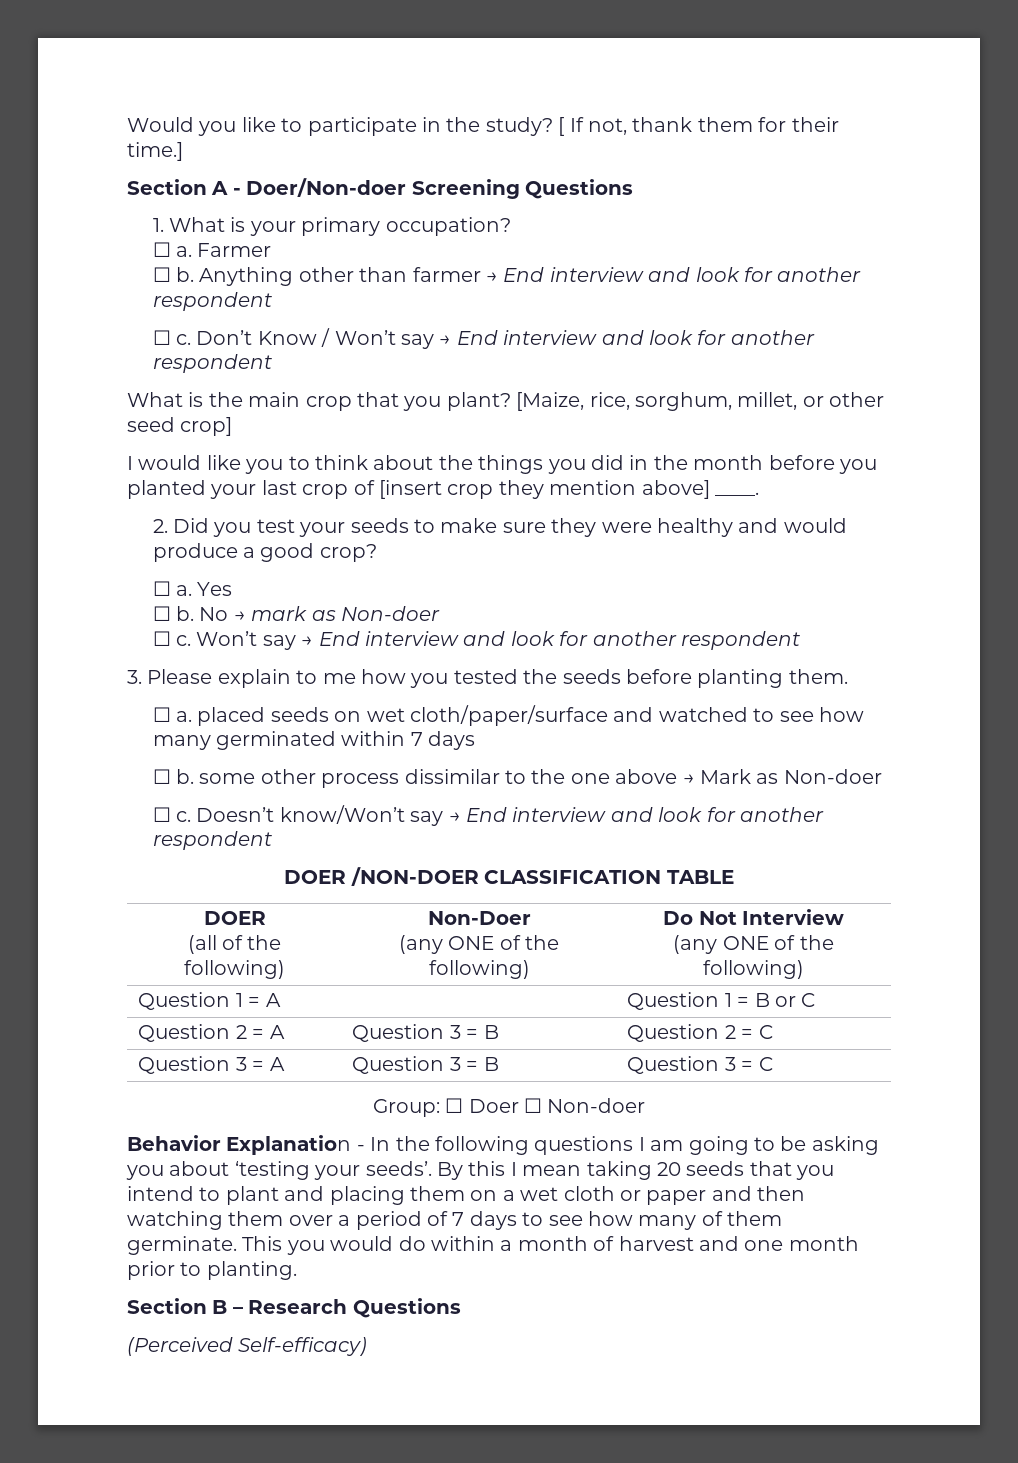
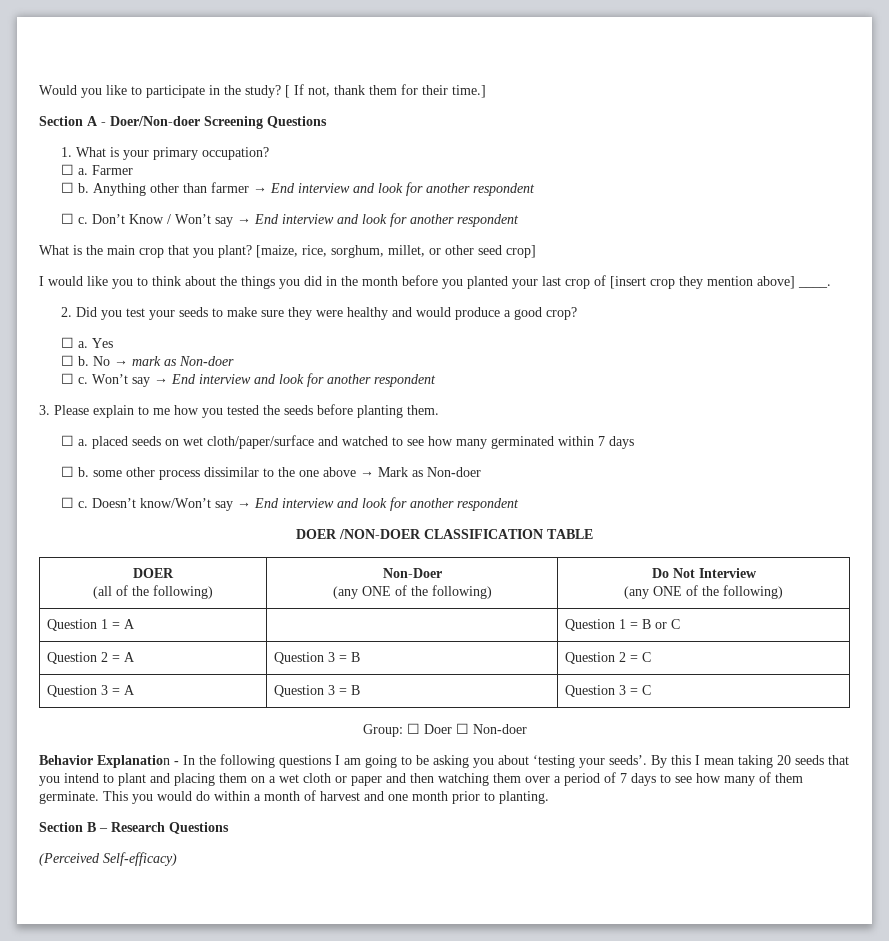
[516,392,585,411] [Maize, -> [256,245,298,258] [maize,

